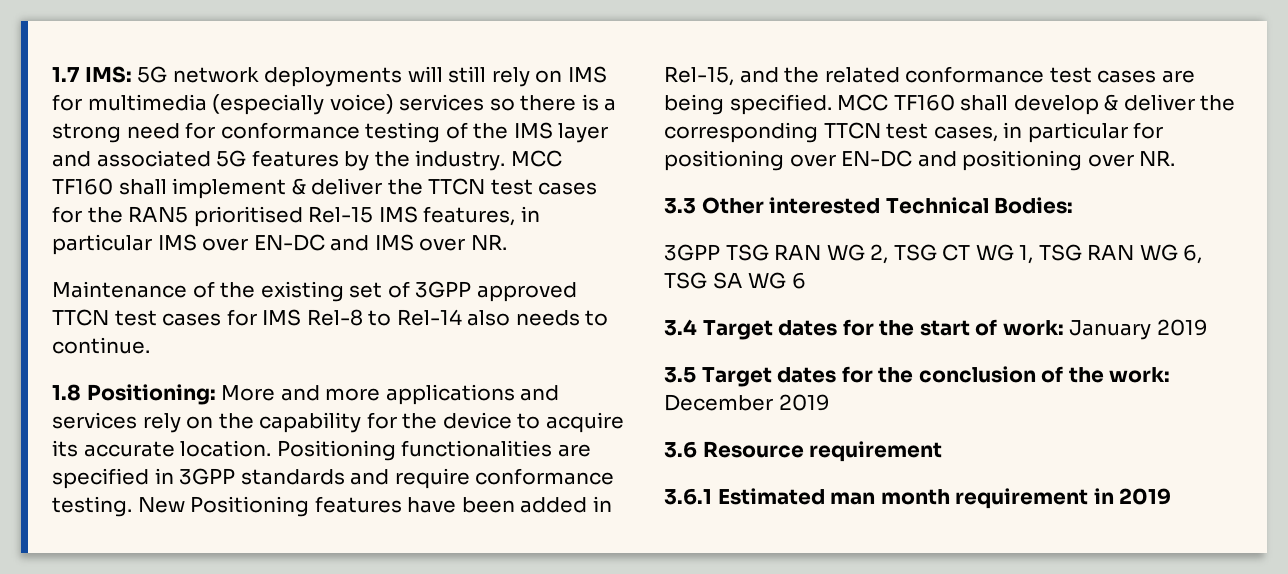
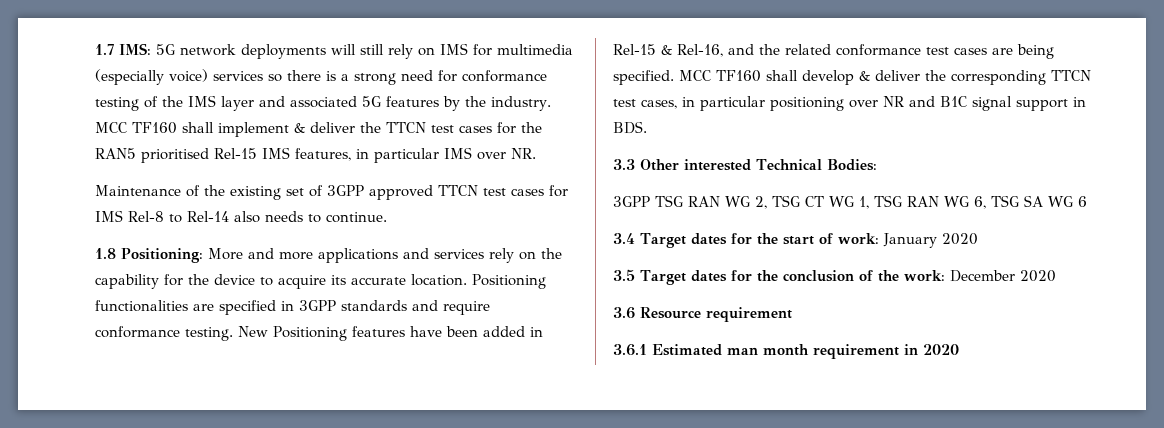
[253,234,466,251] EN-DC and IMS over -> (506, 156) none
[664,66,734,86] Rel-15, -> [613,44,723,57] Rel-15 & Rel-16,
[1133,122,1164,139] [664,150,1176,171] for positioning over EN-DC and positioning over NR. -> [770,96,1086,111] [613,121,647,134] positioning over NR and B1C signal support in BDS.
[1156,319,1208,336] 2019 -> [941,233,978,245] 2020
[778,394,830,411] 2019 -> [1019,270,1056,282] 2020
[1119,488,1172,505] 2019 -> [923,344,959,355] 2020

